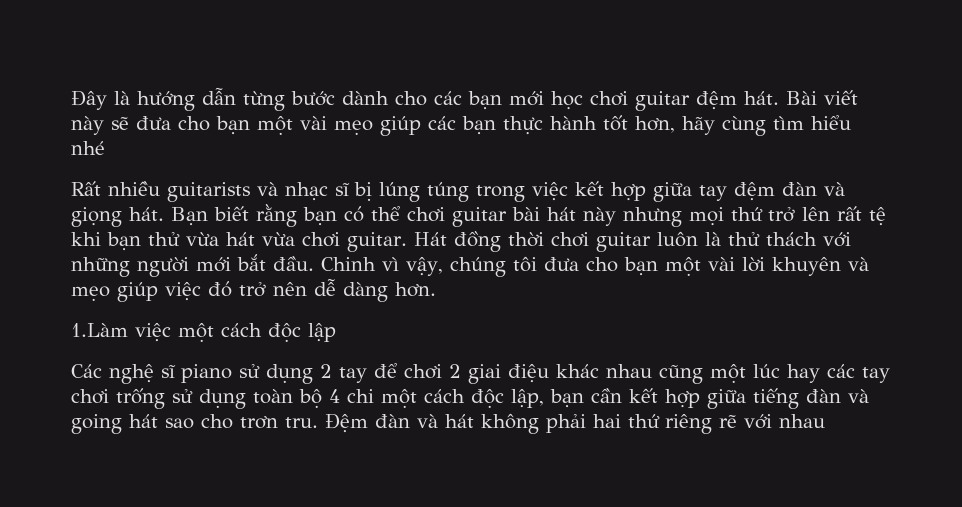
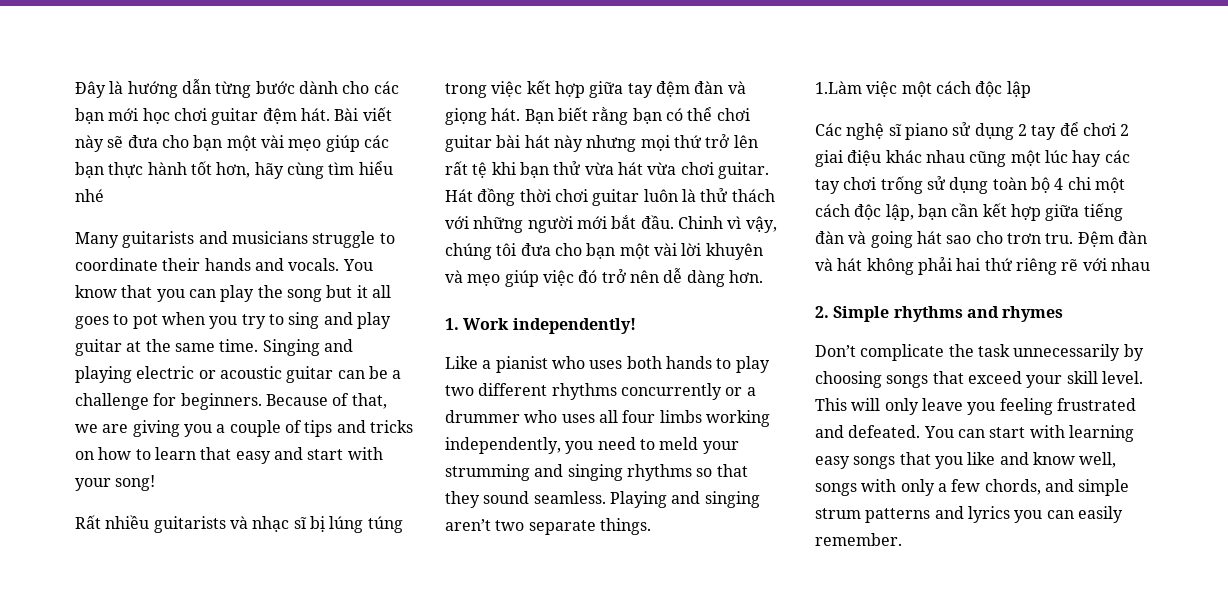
(105, 148) none -> [75,231,395,248] [75,258,373,271] [75,285,391,302] [75,312,391,329] [75,339,353,356] [75,366,402,383] [75,393,387,410] [75,420,413,437] [75,447,383,464] [75,475,156,491] // Many guitarists and musicians struggle to coordinate their hands and vocals. You know that you can play the song but it all goes to pot when you try to sing and play guitar at the same time. Singing and playing electric or acoustic guitar can be a challenge for beginners. Because of that, we are giving you a couple of tips and tricks on how to learn that easy and start with your song!
(436, 289) none -> [445,318,636,334] [445,356,770,373] [445,383,756,400] [445,410,770,427] [445,437,739,454] [445,464,748,481] [445,491,760,508] [445,518,651,535] // 1. Work independently! // Like a pianist who uses both hands to play two different rhythms concurrently or a drummer who uses all four limbs working independently, you need to meld your strumming and singing rhythms so that they sound seamless. Playing and singing aren’t two separate things.
(825, 421) none -> [815,306,1064,322] [815,344,1144,361] [815,371,1143,388] [815,398,1136,415] [815,425,1134,442] [815,452,1117,469] [815,479,1130,496] [815,506,1123,523] [815,533,902,546] // 2. Simple rhythms and rhymes // Don’t complicate the task unnecessarily by choosing songs that exceed your skill level. This will only leave you feeling frustrated and defeated. You can start with learning easy songs that you like and know well, songs with only a few chords, and simple strum patterns and lyrics you can easily remember.

